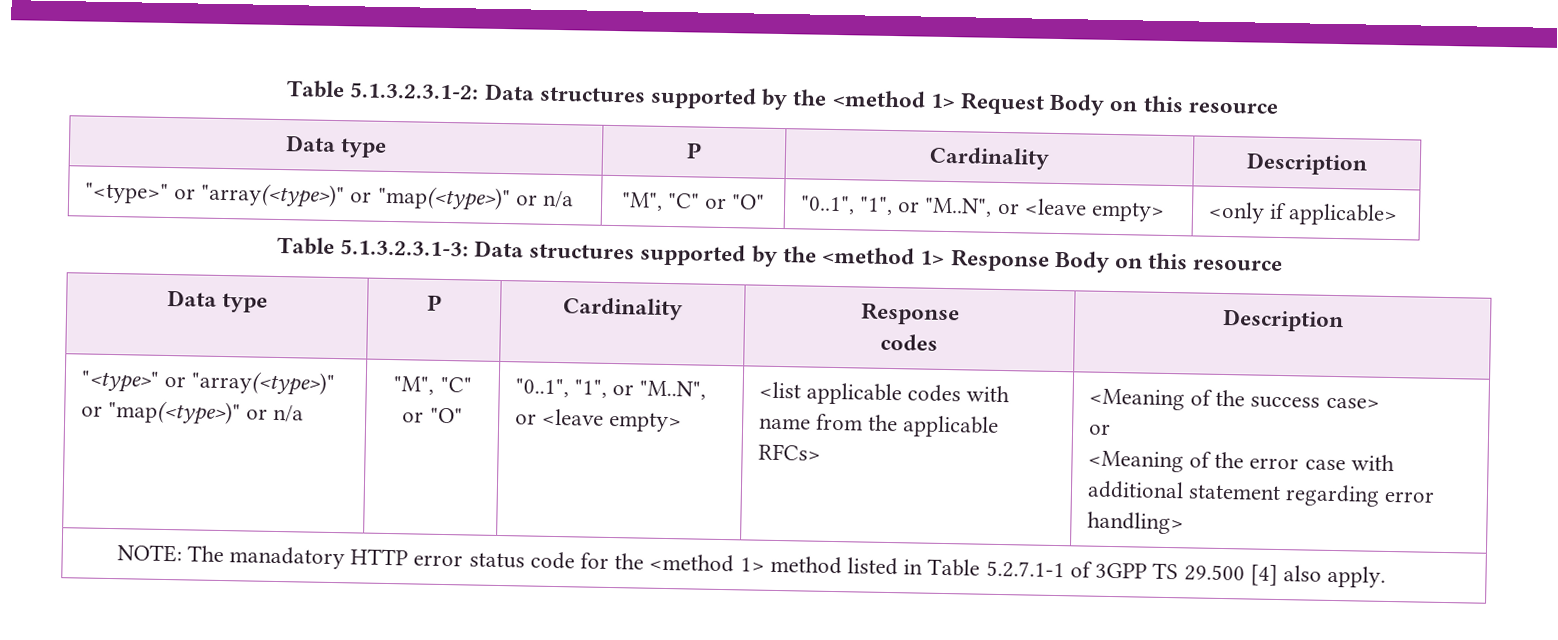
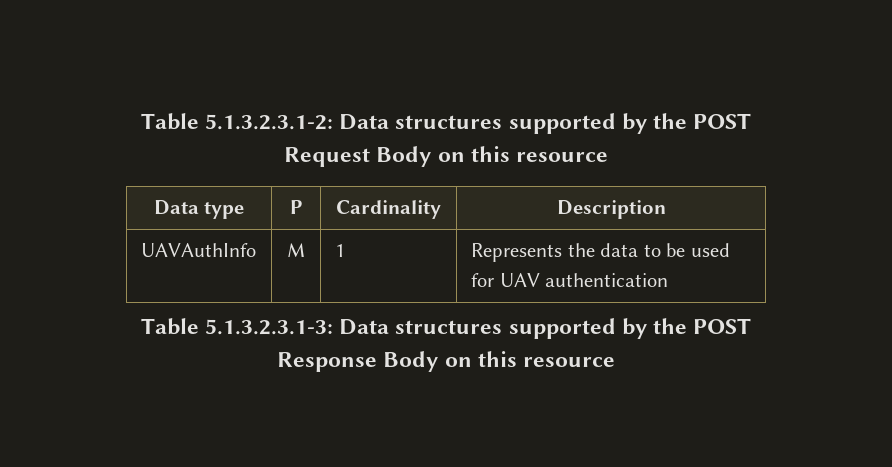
[831,89,956,109] <method 1> -> [693,113,752,129] POST
[84,182,574,212] [620,192,766,211] [799,195,1165,222] [1207,201,1399,227] "<type>" or "array(<type>)" or "map(<type>)" or n/a | "M", "C" or "O" | "0..1", "1", or "M..N", or <leave empty> | <only if applicable> -> [140,243,256,257] [287,243,305,257] [334,244,345,257] [470,243,730,262] [470,273,669,287] UAVAuthInfo | M | 1 | Represents the data to be used for UAV authentication
[822,246,946,265] <method 1> -> [693,318,752,334] POST
[166,289,269,313] [427,294,442,311] [562,297,683,321] [859,302,960,326] [880,333,938,351] [1221,308,1344,333] [80,370,336,397] [80,399,305,426] [393,376,472,395] [402,407,463,424] [514,378,707,400] [514,408,683,433] [758,381,1011,406] [758,413,1000,438] [757,443,821,461] [1088,388,1380,411] [1087,423,1111,435] [1087,450,1395,473] [1086,480,1436,507] [1086,511,1184,535] [116,544,1387,588] // Data type | P | Cardinality | Response // codes | Description // "<type>" or "array(<type>)" or "map(<type>)" or n/a | "M", "C" or "O" | "0..1", "1", or "M..N", or <leave empty> | <list applicable codes with name from the applicable RFCs> | <Meaning of the success case> // or // <Meaning of the error case with additional statement regarding error handling> // NOTE: The manadatory HTTP error status code for the <method 1> method listed in Table 5.2.7.1-1 of 3GPP TS 29.500 [4] also apply. -> (615, 362) none

